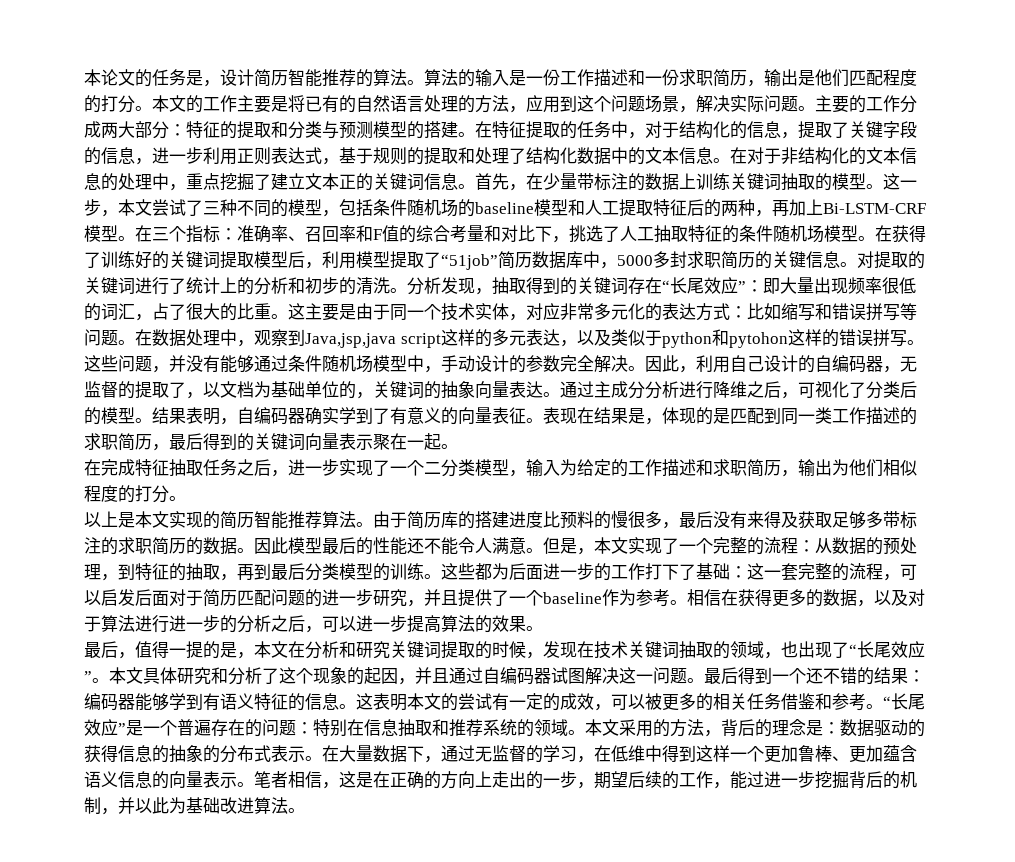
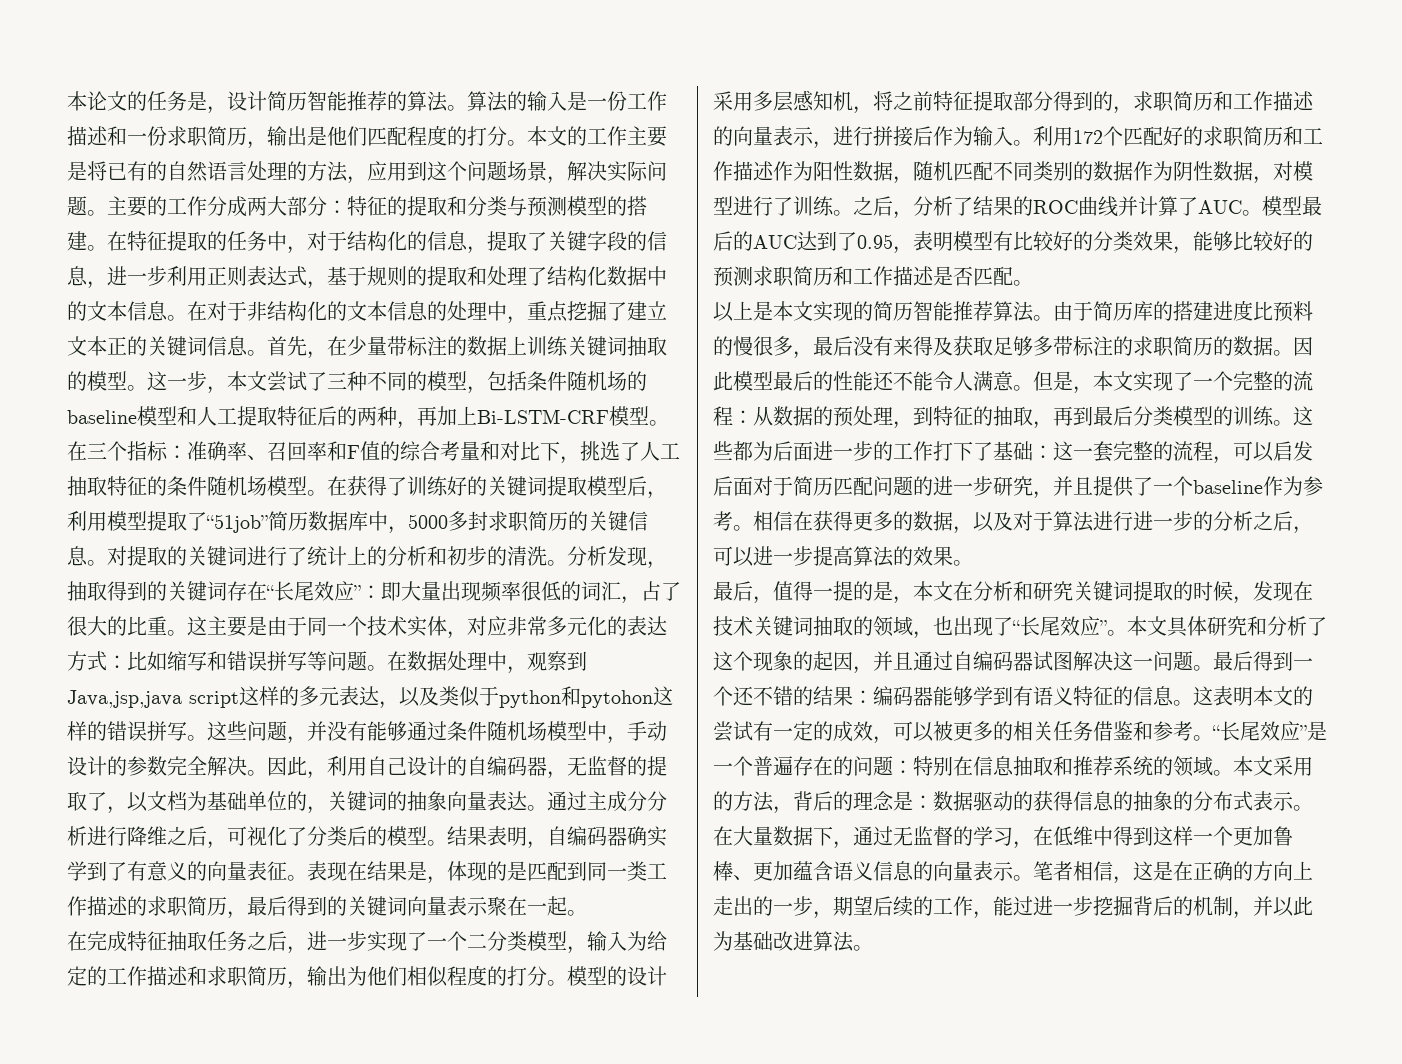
(186, 498) none -> [567,966,667,986] [713,90,1314,114] [713,126,1323,149] [713,161,1313,184] [713,196,1322,219] [713,231,1313,254] [713,266,1033,287] 模型的设计采用多层感知机，将之前特征提取部分得到的，求职简历和工作描述的向量表示，进行拼接后作为输入。利用172个匹配好的求职简历和工作描述作为阳性数据，随机匹配不同类别的数据作为阴性数据，对模型进行了训练。之后，分析了结果的ROC曲线并计算了AUC。模型最后的AUC达到了0.95，表明模型有比较好的分类效果，能够比较好的预测求职简历和工作描述是否匹配。

